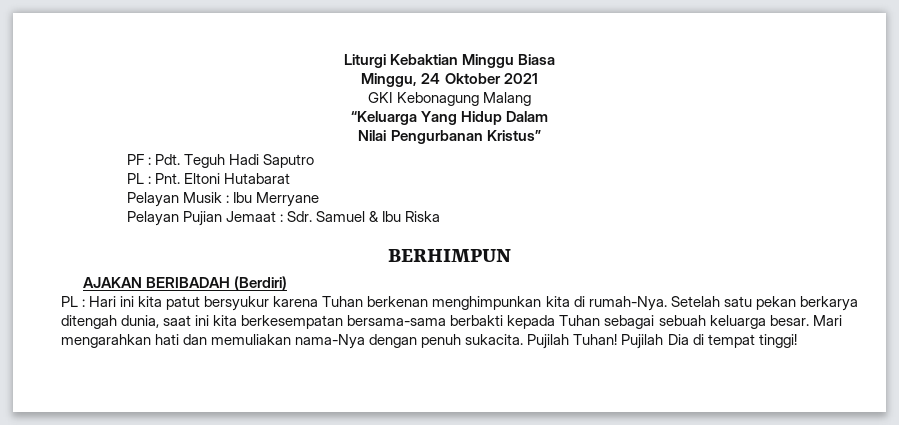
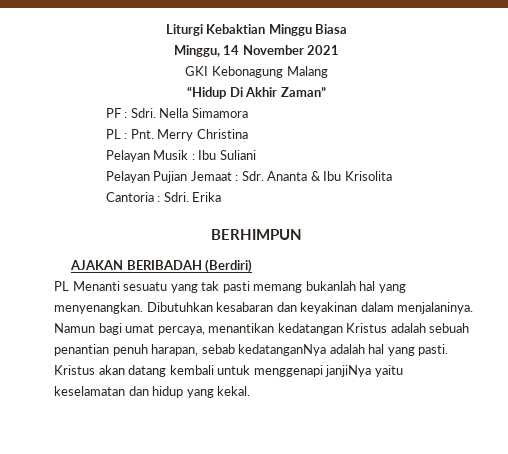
[421,73,501,84] 24 Oktober -> [223,45,304,55] 14 November
[350,111,549,125] [358,130,541,144] [126,154,315,168] “Keluarga Yang Hidup Dalam // Nilai Pengurbanan Kristus” // PF : Pdt. Teguh Hadi Saputro -> [187,86,326,99] [105,108,248,118] “Hidup Di Akhir Zaman” // PF : Sdri. Nella Simamora
[184,173,291,184] Eltoni Hutabarat -> [157,129,248,141] Merry Christina
[256,192,320,207] Merryane -> [219,150,256,160] Suliani
[316,211,366,222] Samuel -> [267,171,308,181] Ananta
[405,211,441,222] Riska -> [345,171,393,181] [105,192,222,202] Krisolita // Cantoria : Sdri. Erika
[82,296,858,311] [60,315,842,329] [60,334,797,349] : Hari ini kita patut bersyukur karena Tuhan berkenan menghimpunkan kita di rumah-Nya. Setelah satu pekan berkarya ditengah dunia, saat ini kita berkesempatan bersama-sama berbakti kepada Tuhan sebagai sebuah keluarga besar. Mari mengarahkan hati dan memuliakan nama-Nya dengan penuh sukacita. Pujilah Tuhan! Pujilah Dia di tempat tinggi! -> [72,281,406,293] [54,302,474,314] [54,323,470,335] [54,344,449,356] [54,365,403,377] [54,386,251,398] Menanti sesuatu yang tak pasti memang bukanlah hal yang menyenangkan. Dibutuhkan kesabaran dan keyakinan dalam menjalaninya. Namun bagi umat percaya, menantikan kedatangan Kristus adalah sebuah penantian penuh harapan, sebab kedatanganNya adalah hal yang pasti. Kristus akan datang kembali untuk menggenapi janjiNya yaitu keselamatan dan hidup yang kekal.

